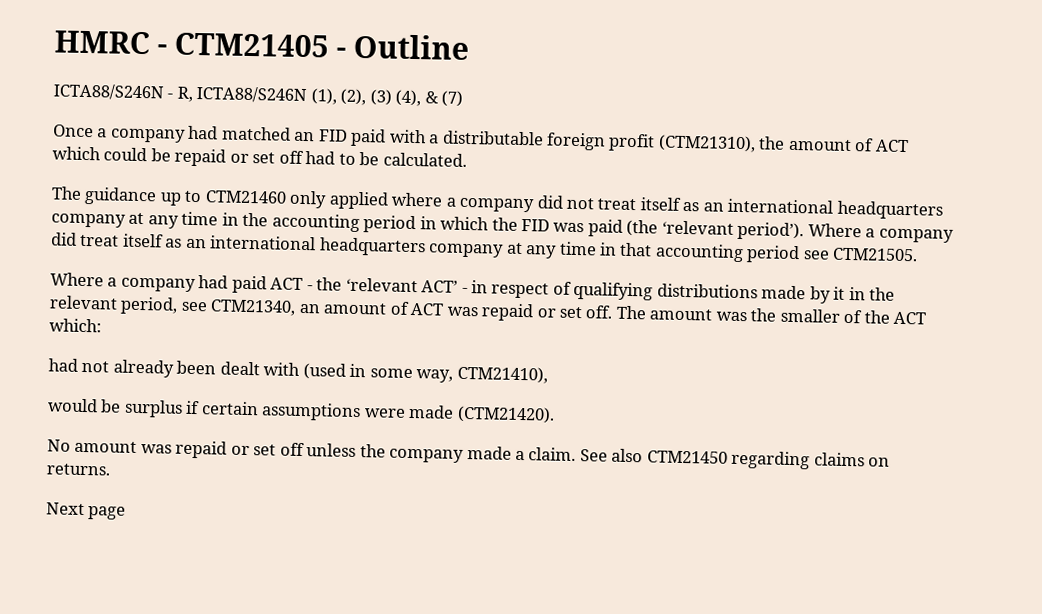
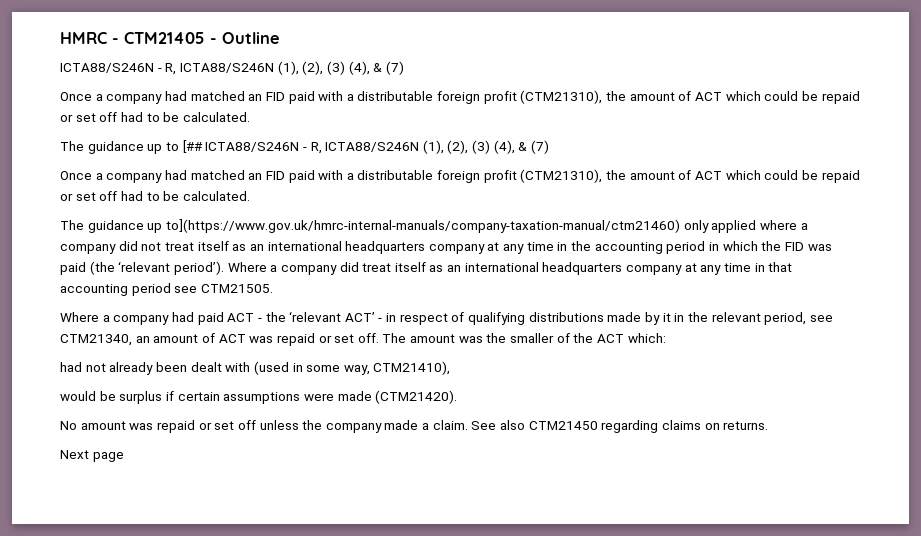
[204,190,287,204] CTM21460 -> [182,140,550,154] [60,169,860,183] [60,191,250,201] [60,219,680,233] [## ICTA88/S246N - R, ICTA88/S246N (1), (2), (3) (4), & (7) // Once a company had matched an FID paid with a distributable foreign profit (CTM21310), the amount of ACT which could be repaid or set off had to be calculated. // The guidance up to](https://www.gov.uk/hmrc-internal-manuals/company-taxation-manual/ctm21460)

